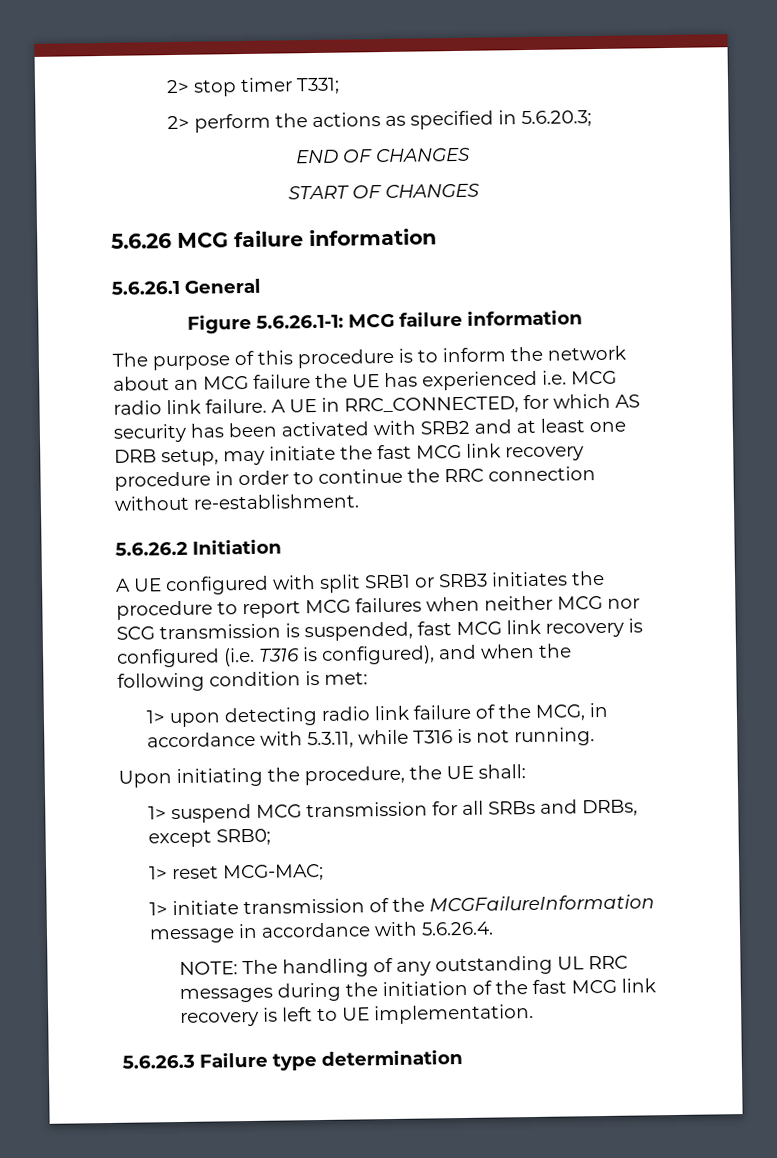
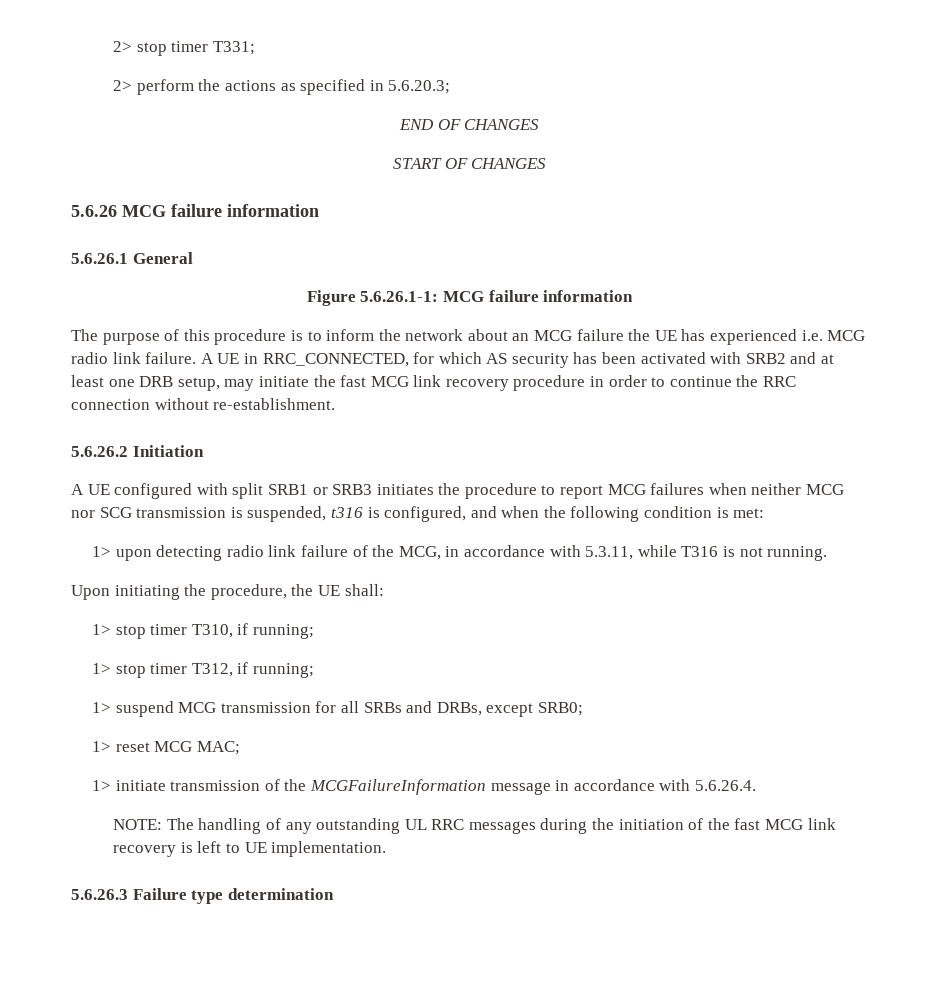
[417,618,643,638] [116,645,435,668] fast MCG link recovery is configured (i.e. T316 is configured), -> [330,506,467,522] t316 is configured,
(526, 771) none -> [92,623,315,639] [92,662,315,678] // 1> stop timer T310, if running; // 1> stop timer T312, if running;
[223,863,325,882] MCG-MAC; -> [154,741,240,755] MCG MAC;

